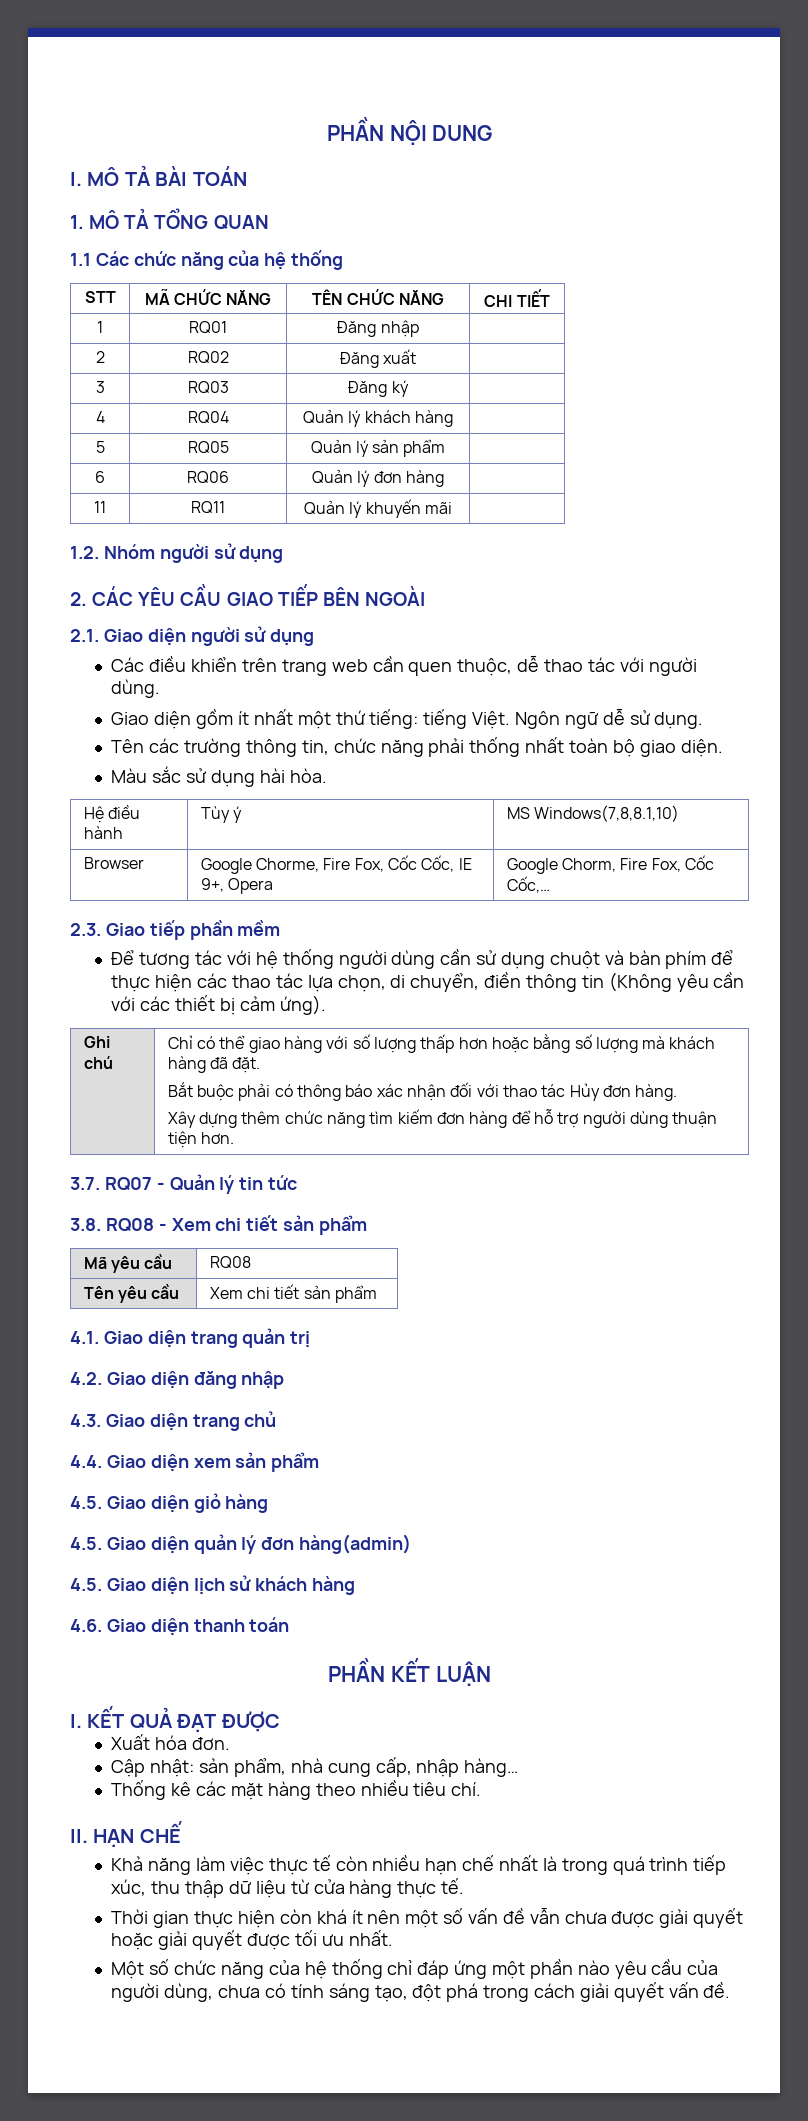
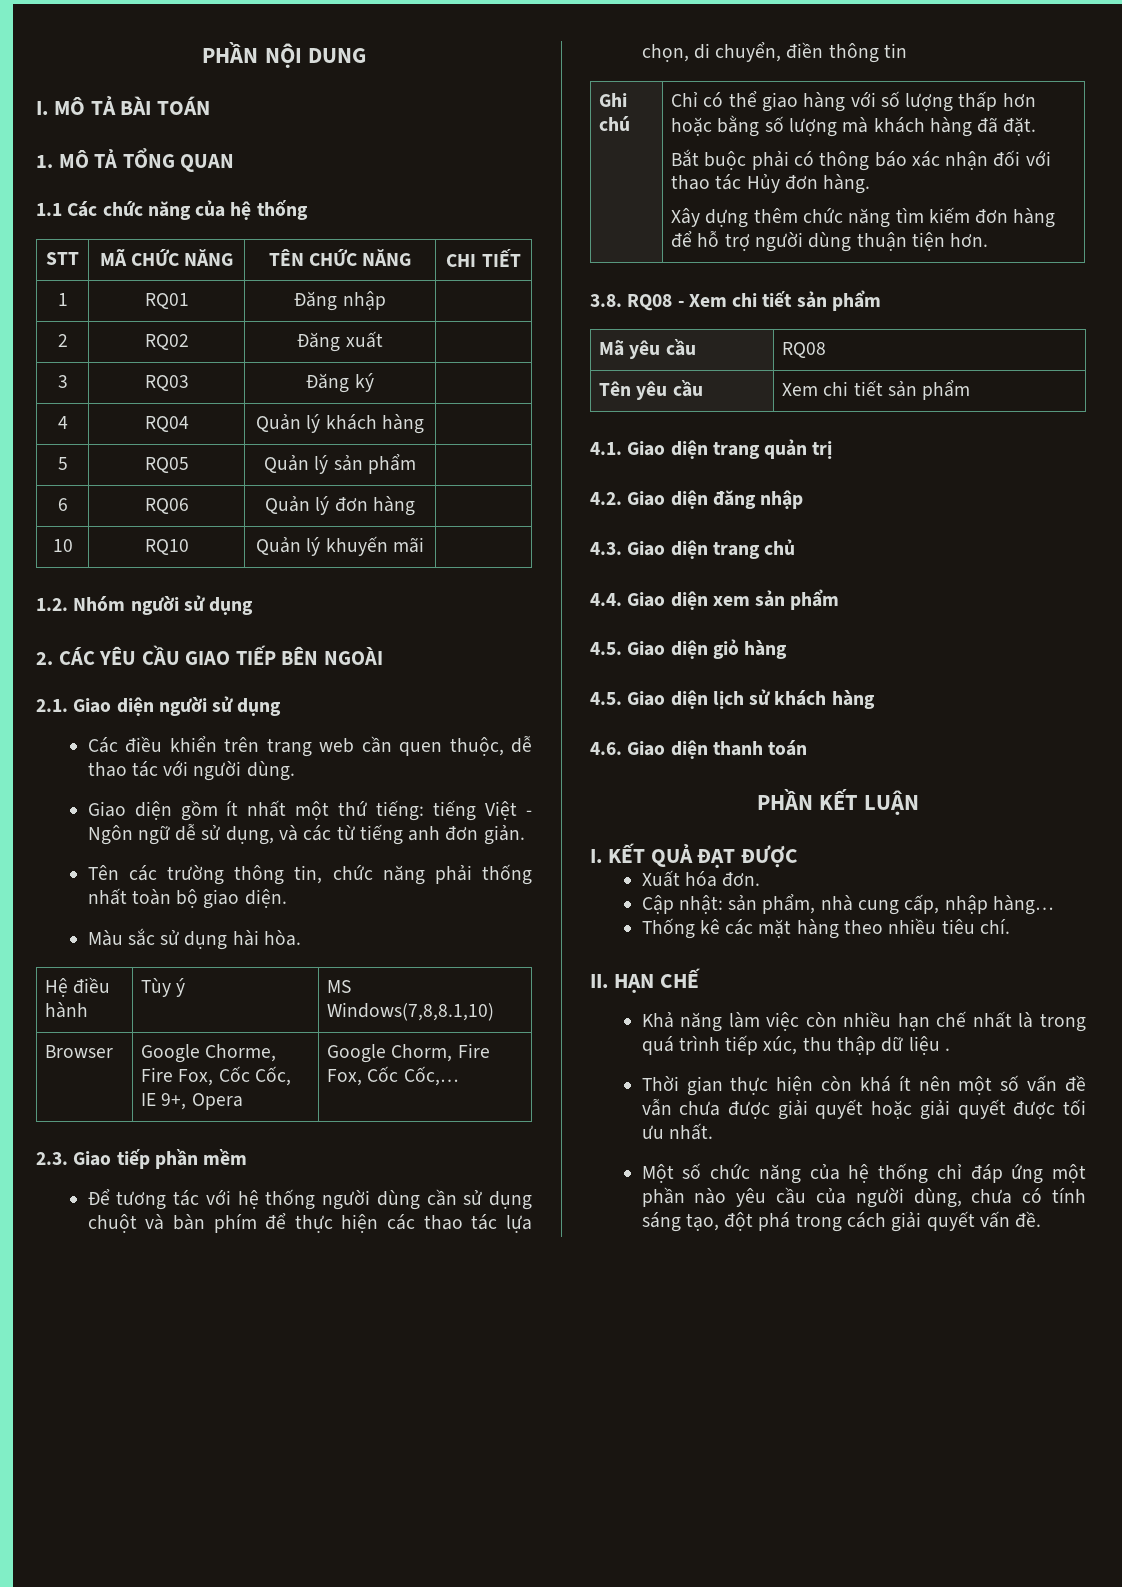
[94,501,106,513] [191,501,225,514] 11 | RQ11 -> [52,539,73,552] [144,539,189,555] 10 | RQ10
[472,711,511,729] Việt. -> [485,801,533,820] Việt -
[654,712,704,729] dụng. -> [225,824,525,845] dụng, và các từ tiếng anh đơn giản.
[608,972,745,992] [111,995,326,1015] (Không yêu cần với các thiết bị cảm ứng). -> (907, 50) none
[70,1174,298,1194] // 3.7. RQ07 - Quản lý tin tức -> (989, 240) none
[70,1534,412,1554] // 4.5. Giao diện quản lý đơn hàng(admin) -> (788, 649) none
[268,1855,331,1875] thực tế -> (800, 1021) none
[290,1878,465,1898] từ cửa hàng thực tế. -> [944,1048,950,1051] .

